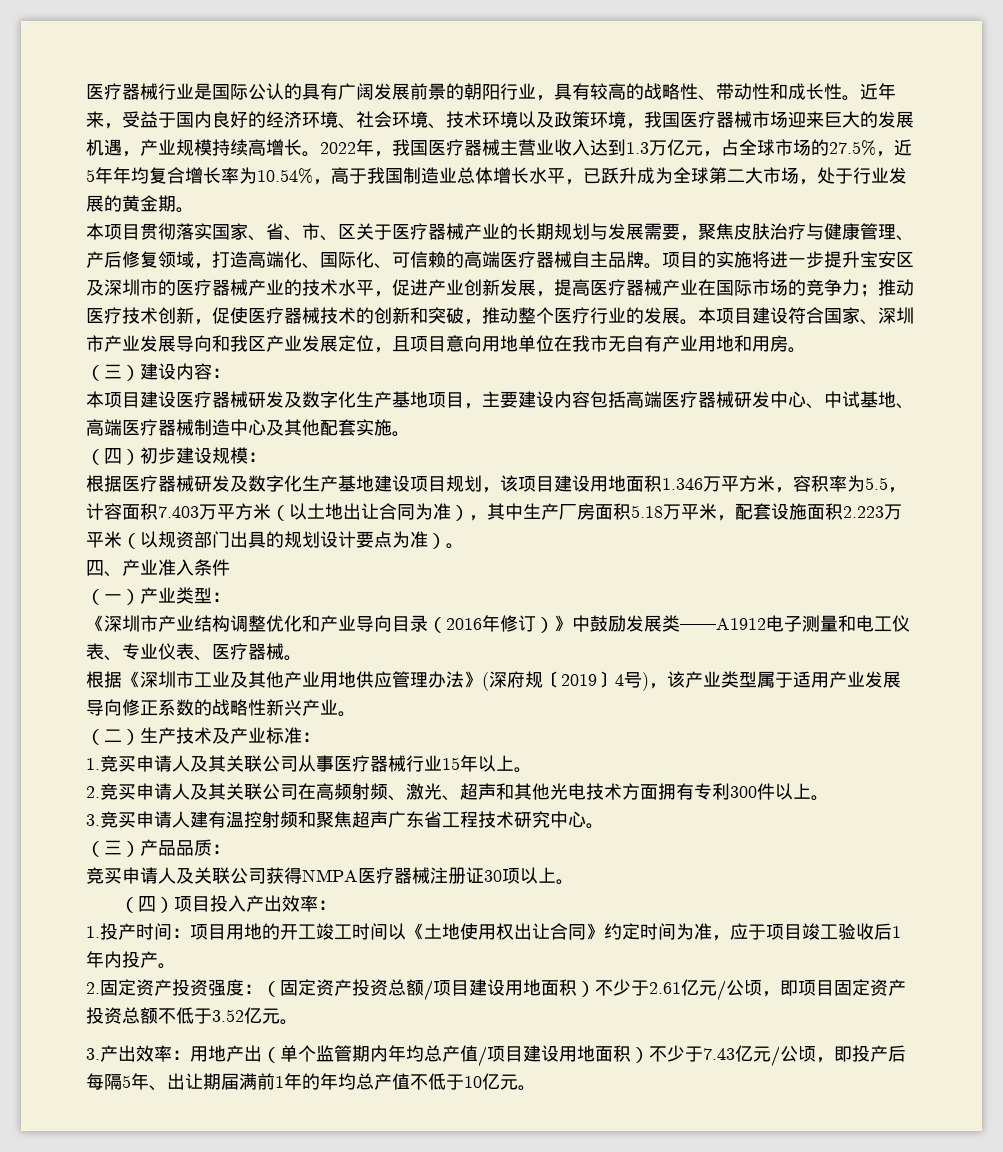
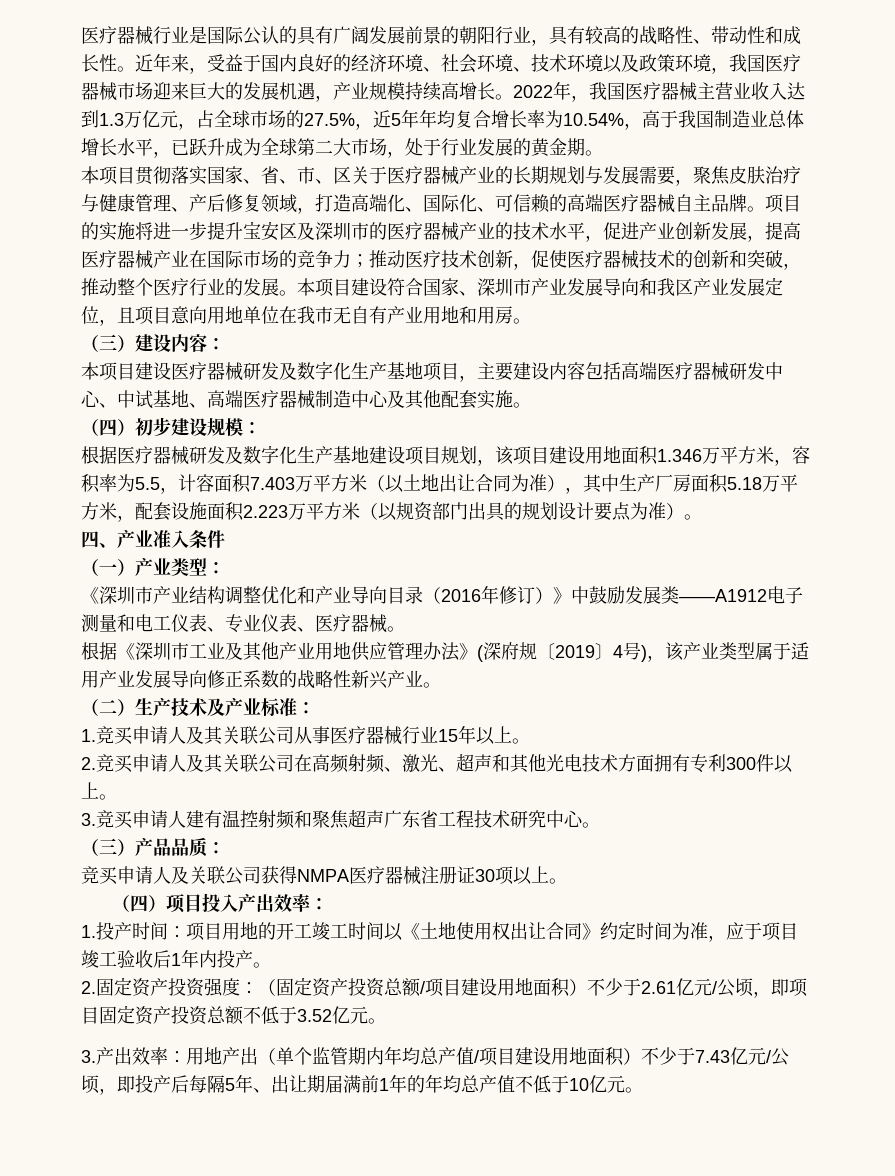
(699, 512) none -> [81,502,99,520] 方
(104, 540) none -> [324,502,342,520] 方

